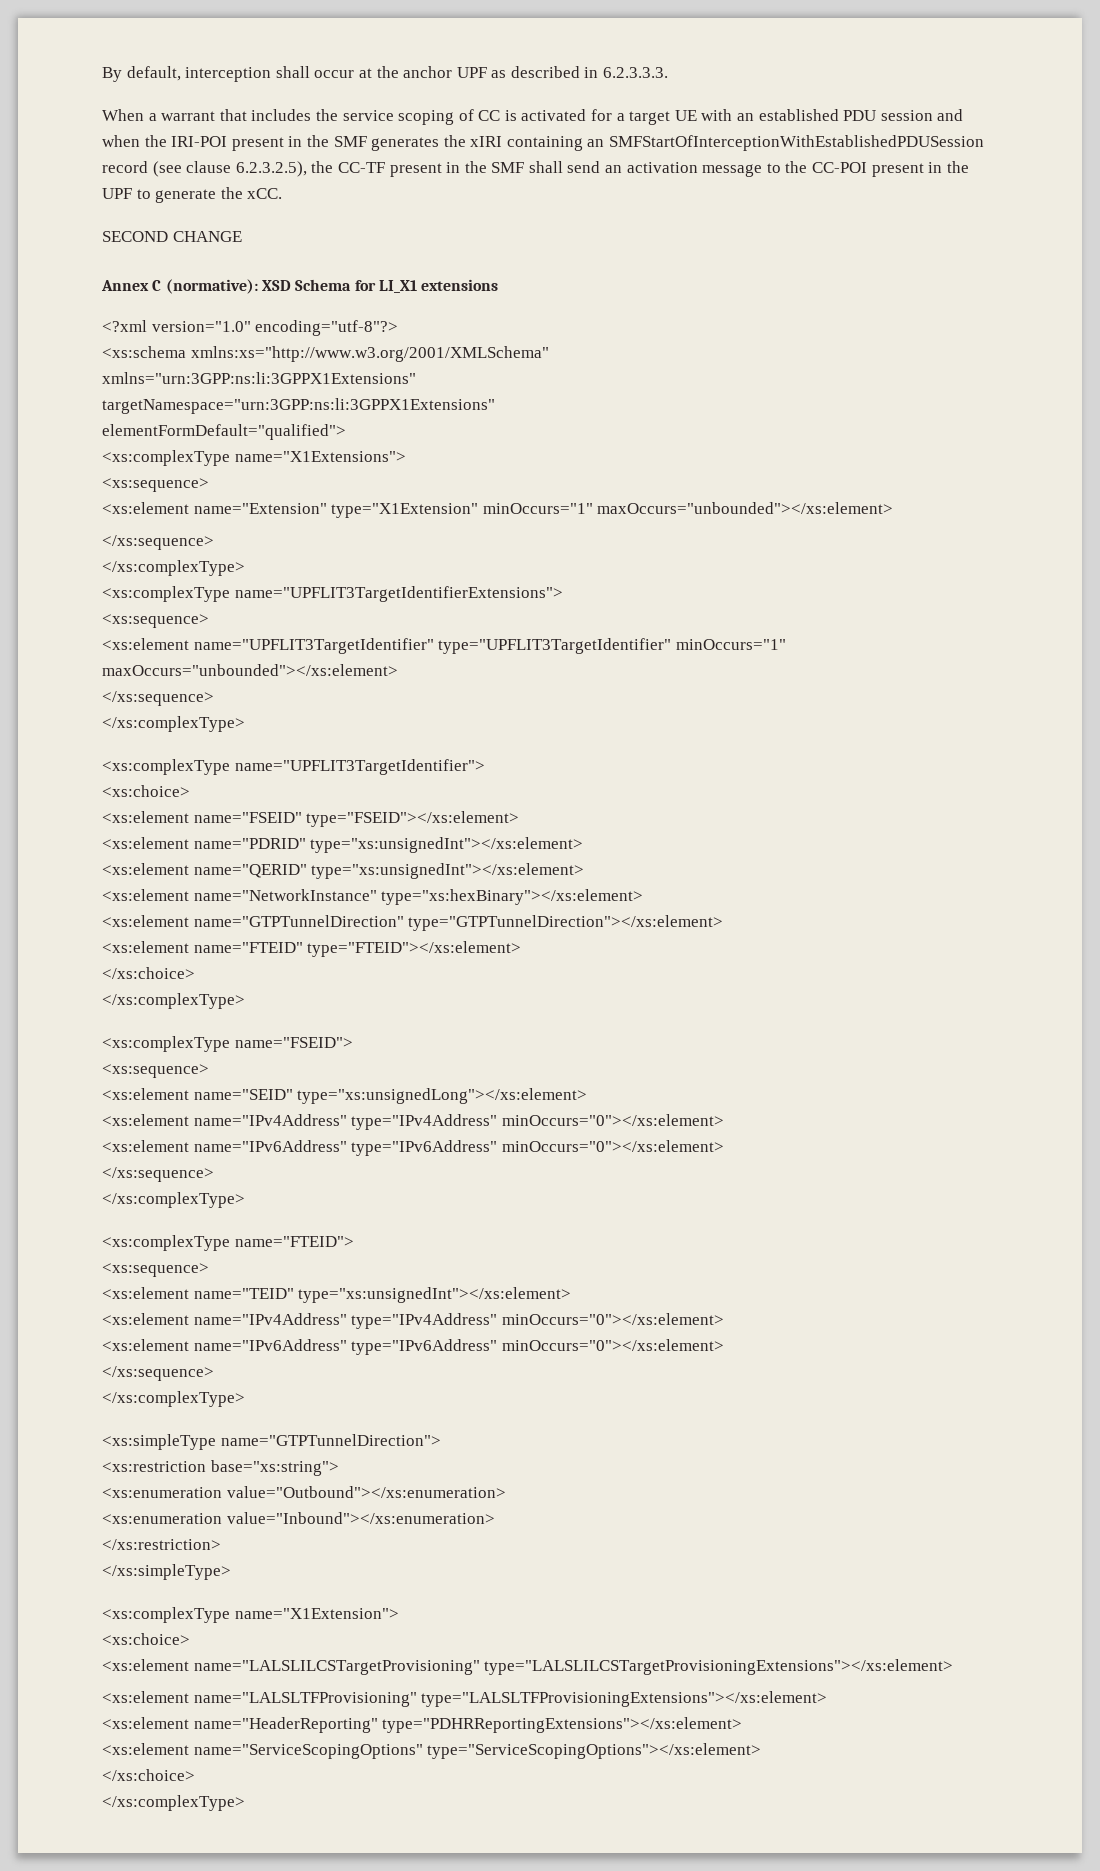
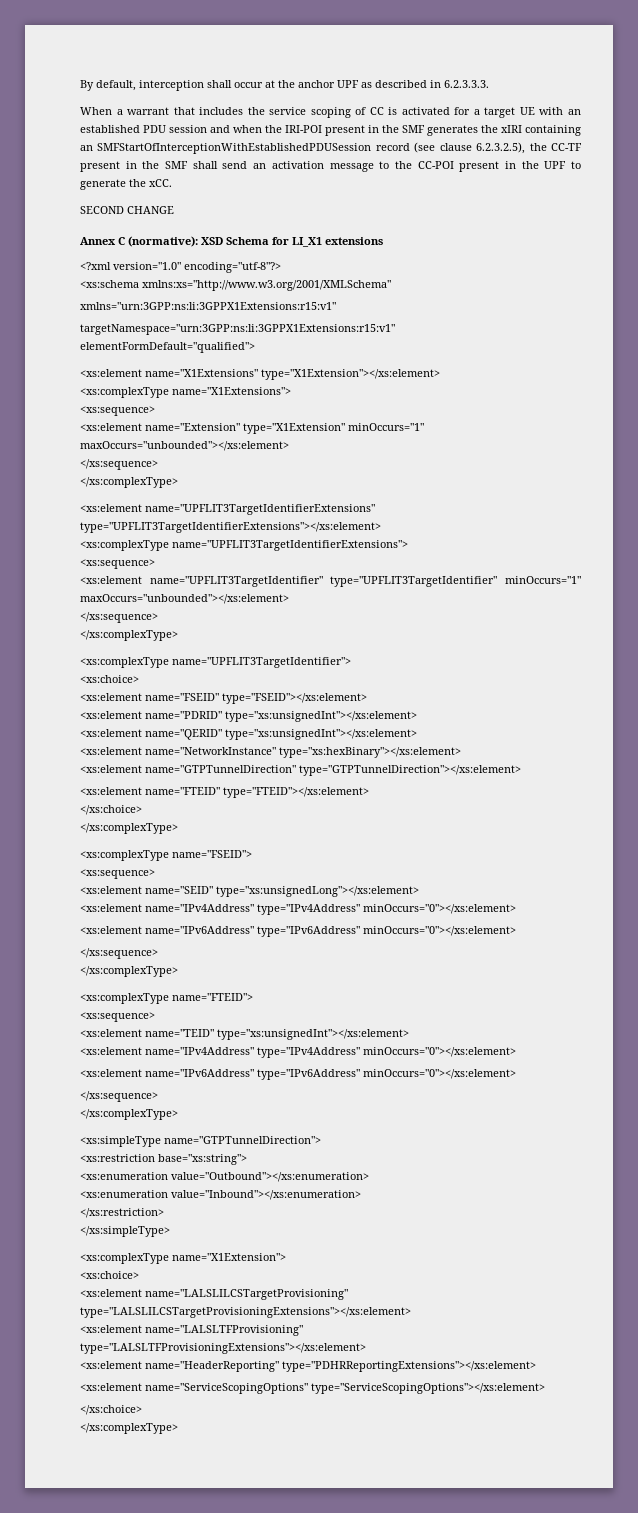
[102,372,416,384] [102,398,495,414] xmlns="urn:3GPP:ns:li:3GPPX1Extensions" // targetNamespace="urn:3GPP:ns:li:3GPPX1Extensions" -> [80,302,336,310] [80,324,395,335] xmlns="urn:3GPP:ns:li:3GPPX1Extensions:r15:v1" // targetNamespace="urn:3GPP:ns:li:3GPPX1Extensions:r15:v1"
(346, 432) none -> [80,369,440,380] // <xs:element name="X1Extensions" type="X1Extension"></xs:element>
(245, 568) none -> [80,504,375,515] [80,522,381,533] // <xs:element name="UPFLIT3TargetIdentifierExtensions" type="UPFLIT3TargetIdentifierExtensions"></xs:element>

